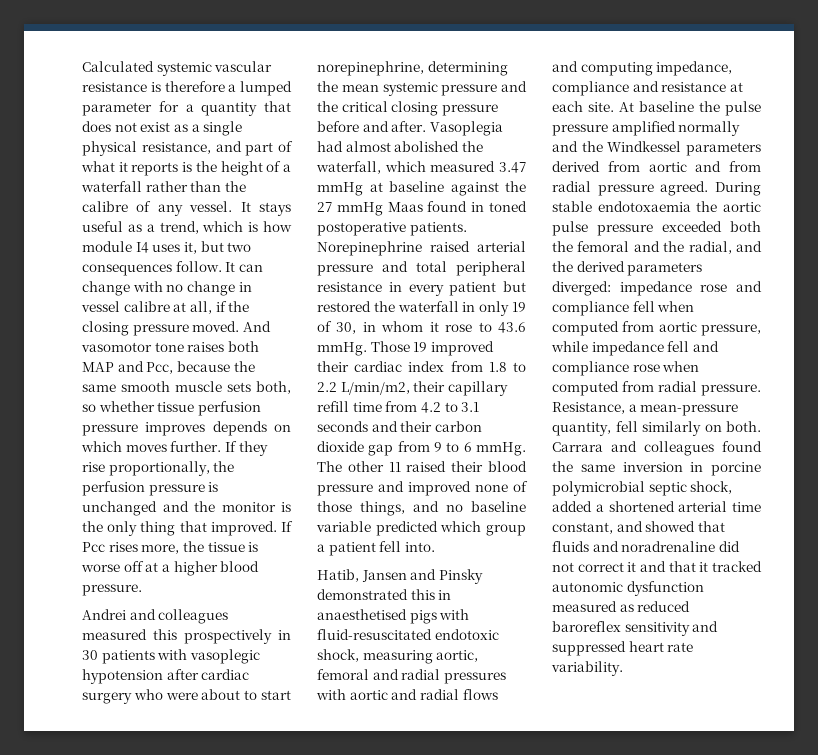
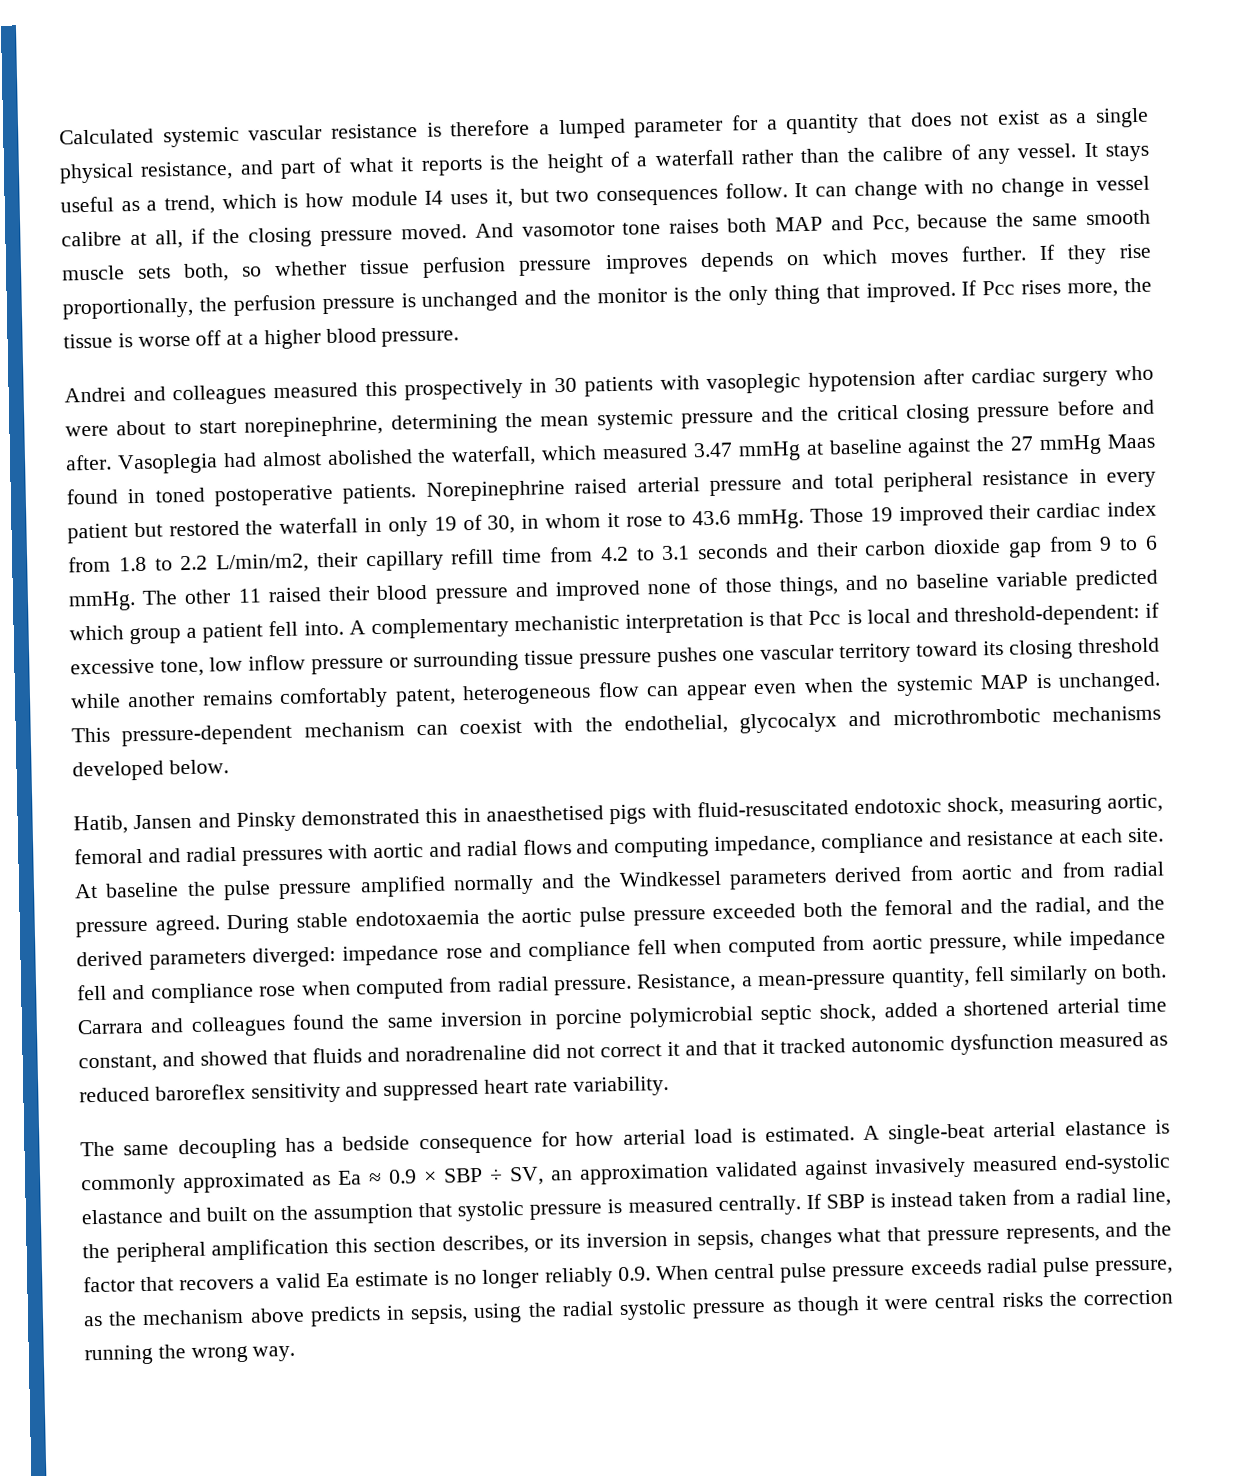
(435, 547) none -> [348,602,1160,640] [70,637,1160,677] [70,671,1162,710] [71,705,1161,747] [72,759,229,782] A complementary mechanistic interpretation is that Pcc is local and threshold-dependent: if excessive tone, low inflow pressure or surrounding tissue pressure pushes one vascular territory toward its closing threshold while another remains comfortably patent, heterogeneous flow can appear even when the systemic MAP is unchanged. This pressure-dependent mechanism can coexist with the endothelial, glycocalyx and microthrombotic mechanisms developed below.
(623, 668) none -> [80,1119,1170,1160] [81,1153,1171,1196] [81,1187,1171,1225] [82,1221,1173,1263] [83,1257,1173,1293] [83,1289,1173,1327] [84,1344,296,1366] // The same decoupling has a bedside consequence for how arterial load is estimated. A single-beat arterial elastance is commonly approximated as Ea ≈ 0.9 × SBP ÷ SV, an approximation validated against invasively measured end-systolic elastance and built on the assumption that systolic pressure is measured centrally. If SBP is instead taken from a radial line, the peripheral amplification this section describes, or its inversion in sepsis, changes what that pressure represents, and the factor that recovers a valid Ea estimate is no longer reliably 0.9. When central pulse pressure exceeds radial pulse pressure, as the mechanism above predicts in sepsis, using the radial systolic pressure as though it were central risks the correction running the wrong way.

